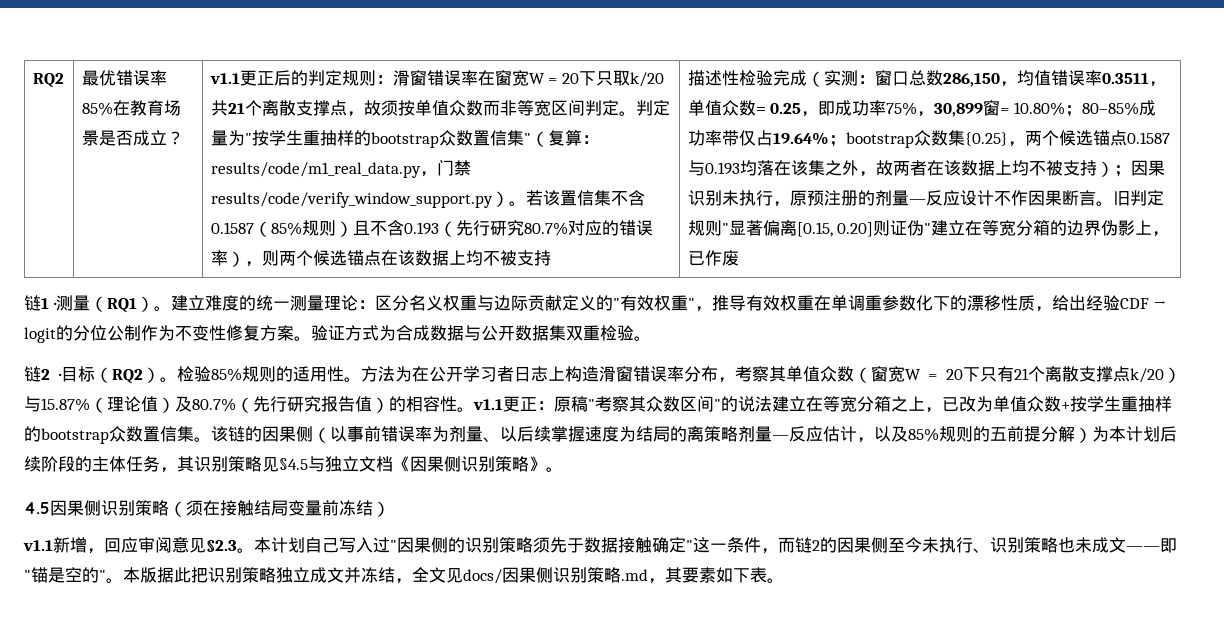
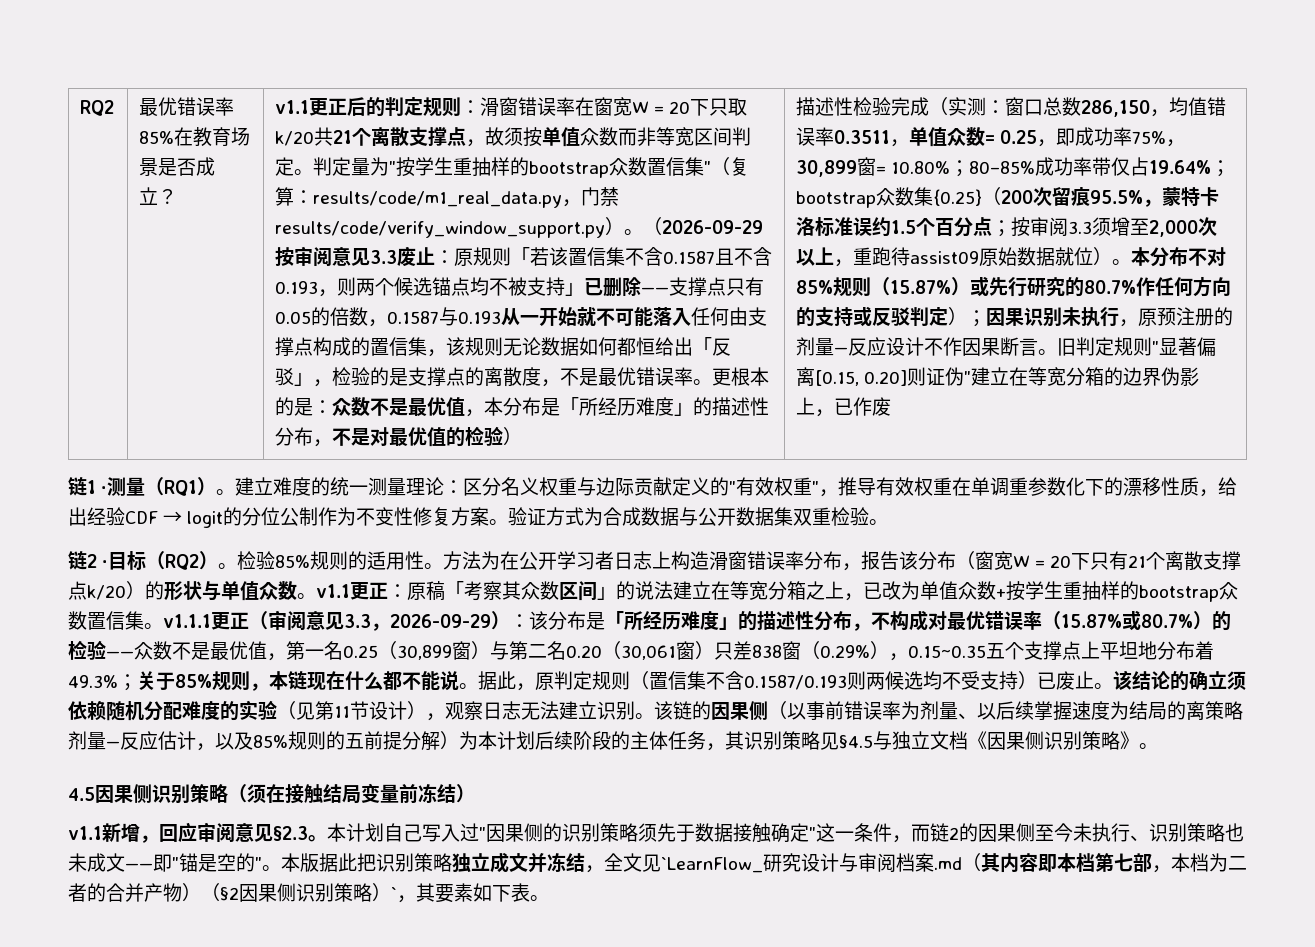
(526, 203) none -> [643,217,764,236] [275,246,531,267] （2026-09-29按审阅意见3.3废止：原规则「
[253,220,653,237] [210,250,245,267] （85%规则）且不含0.193（先行研究80.7%对应的错误率） -> [715,247,773,266] [275,281,319,294] 且不含0.193
[380,250,551,266] 在该数据上均不被支持 -> [470,277,765,297] [275,307,768,327] [275,337,732,357] [275,367,770,387] [275,397,770,417] [275,426,523,447] 均不被支持」已删除——支撑点只有0.05的倍数，0.1587与0.193从一开始就不可能落入任何由支撑点构成的置信集，该规则无论数据如何都恒给出「反驳」，检验的是支撑点的离散度，不是最优错误率。更根本的是：众数不是最优值，本分布是「所经历难度」的描述性分布，不是对最优值的检验）
[1007,130,1170,147] [687,160,1097,177] ，两个候选锚点0.1587与0.193均落在该集之外，故两者在该数据上均不被支持 -> [982,187,1220,207] [796,217,1218,237] [796,247,1227,267] [796,276,1232,297] [796,306,949,327] （200次留痕95.5%，蒙特卡洛标准误约1.5个百分点；按审阅3.3须增至2,000次以上，重跑待assist09原始数据就位）。本分布不对85%规则（15.87%）或先行研究的80.7%作任何方向的支持或反驳判定
[734,366,854,382] 考察其单值众数 -> [861,551,957,570] 报告该分布
[24,396,457,413] 与15.87%（理论值）及80.7%（先行研究报告值）的相容性 -> [145,581,297,601] 的形状与单值众数
[588,399,595,410] " -> [445,581,464,598] 「
[714,399,721,410] " -> [597,586,616,600] 」
(211, 439) none -> [163,610,1231,631] [68,640,1214,661] [68,670,1246,691] [68,700,654,721] v1.1.1更正（审阅意见3.3，2026-09-29）：该分布是「所经历难度」的描述性分布，不构成对最优错误率（15.87%或80.7%）的检验——众数不是最优值，第一名0.25（30,899窗）与第二名0.20（30,061窗）只差838窗（0.29%），0.15~0.35五个支撑点上平坦地分布着49.3%；关于85%规则，本链现在什么都不能说。据此，原判定规则（置信集不含0.1587/0.193则两候选均不受支持）已废止。该结论的确立须依赖随机分配难度的实验（见第11节设计），观察日志无法建立识别。
[463,567,648,584] docs/因果侧识别策略.md -> [661,853,1247,873] [68,883,397,902] `LearnFlow_研究设计与审阅档案.md（其内容即本档第七部，本档为二者的合并产物）（§2因果侧识别策略）`

